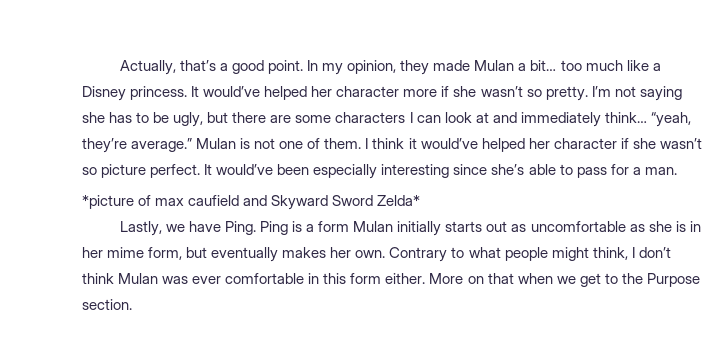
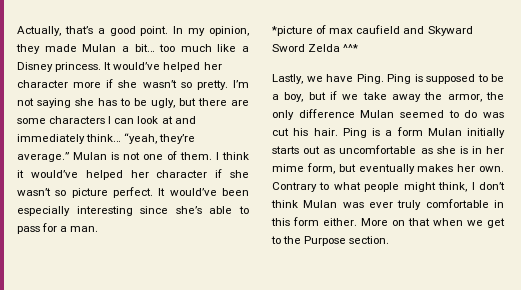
[377,195,421,206] Zelda* -> [308,44,359,52] Zelda ^^*
(303, 226) none -> [426,74,504,84] [272,91,504,102] [272,109,504,120] [272,128,380,138] supposed to be a boy, but if we take away the armor, the only difference Mulan seemed to do was cut his hair. Ping is
(222, 280) none -> [397,200,422,210] truly

